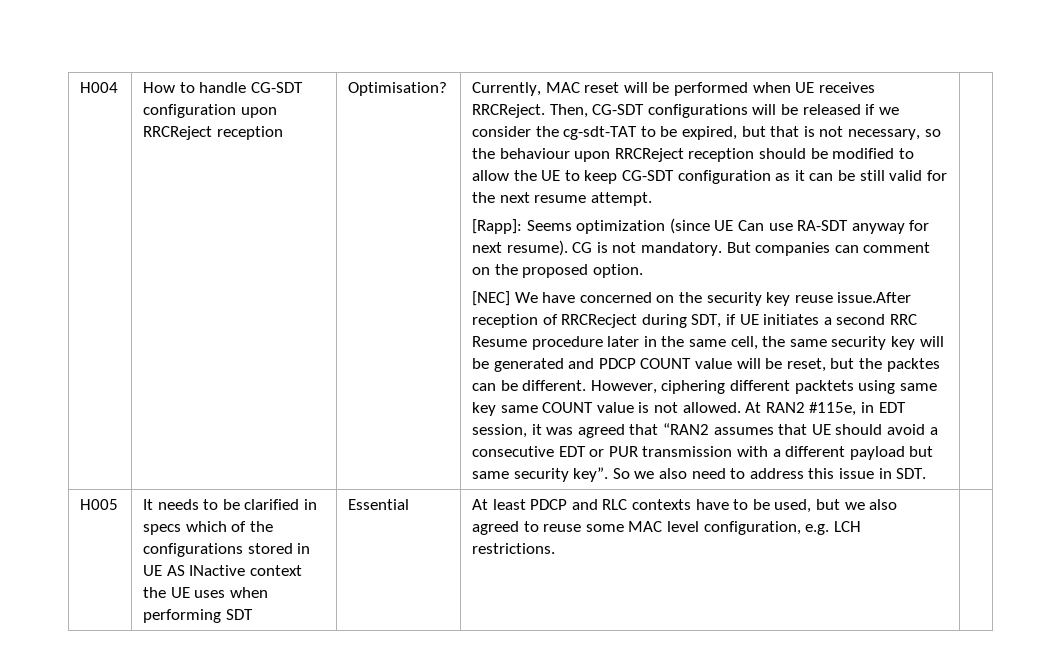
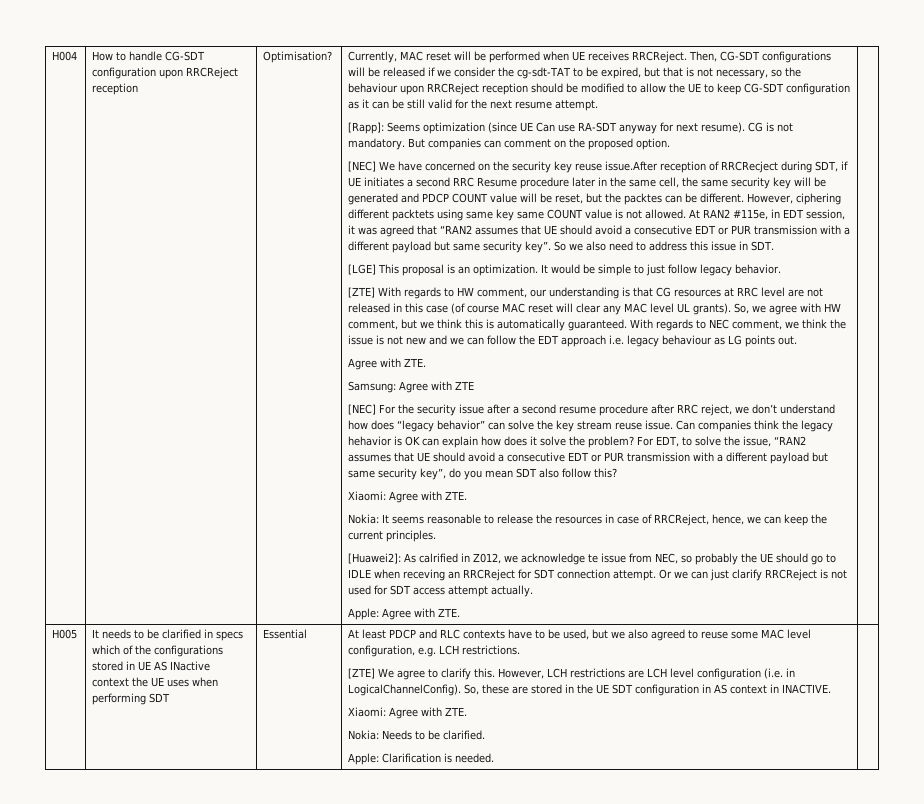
(927, 473) none -> [348,264,782,276] [348,287,824,299] [348,303,842,315] [348,319,847,331] [348,335,798,347] [348,358,427,370] [348,381,475,393] [348,404,836,416] [348,420,834,432] [348,436,807,448] [348,452,829,464] [348,468,618,480] [348,491,468,503] [348,514,828,526] [348,530,437,542] [348,553,837,565] [348,569,848,581] [348,585,534,597] [348,608,461,620] // [LGE] This proposal is an optimization. It would be simple to just follow legacy behavior. // [ZTE] With regards to HW comment, our understanding is that CG resources at RRC level are not released in this case (of course MAC reset will clear any MAC level UL grants). So, we agree with HW comment, but we think this is automatically guaranteed. With regards to NEC comment, we think the issue is not new and we can follow the EDT approach i.e. legacy behaviour as LG points out. // Agree with ZTE. // Samsung: Agree with ZTE // [NEC] For the security issue after a second resume procedure after RRC reject, we don’t understand how does “legacy behavior” can solve the key stream reuse issue. Can companies think the legacy hehavior is OK can explain how does it solve the problem? For EDT, to solve the issue, “RAN2 assumes that UE should avoid a consecutive EDT or PUR transmission with a different payload but same security key”, do you mean SDT also follow this? // Xiaomi: Agree with ZTE. // Nokia: It seems reasonable to release the resources in case of RRCReject, hence, we can keep the current principles. // [Huawei2]: As calrified in Z012, we acknowledge te issue from NEC, so probably the UE should go to IDLE when receving an RRCReject for SDT connection attempt. Or we can just clarify RRCReject is not used for SDT access attempt actually. // Apple: Agree with ZTE.
(556, 548) none -> [348,668,796,680] [348,684,832,696] [348,707,468,719] [348,730,486,740] [348,753,495,765] // [ZTE] We agree to clarify this. However, LCH restrictions are LCH level configuration (i.e. in LogicalChannelConfig). So, these are stored in the UE SDT configuration in AS context in INACTIVE. // Xiaomi: Agree with ZTE. // Nokia: Needs to be clarified. // Apple: Clarification is needed.

